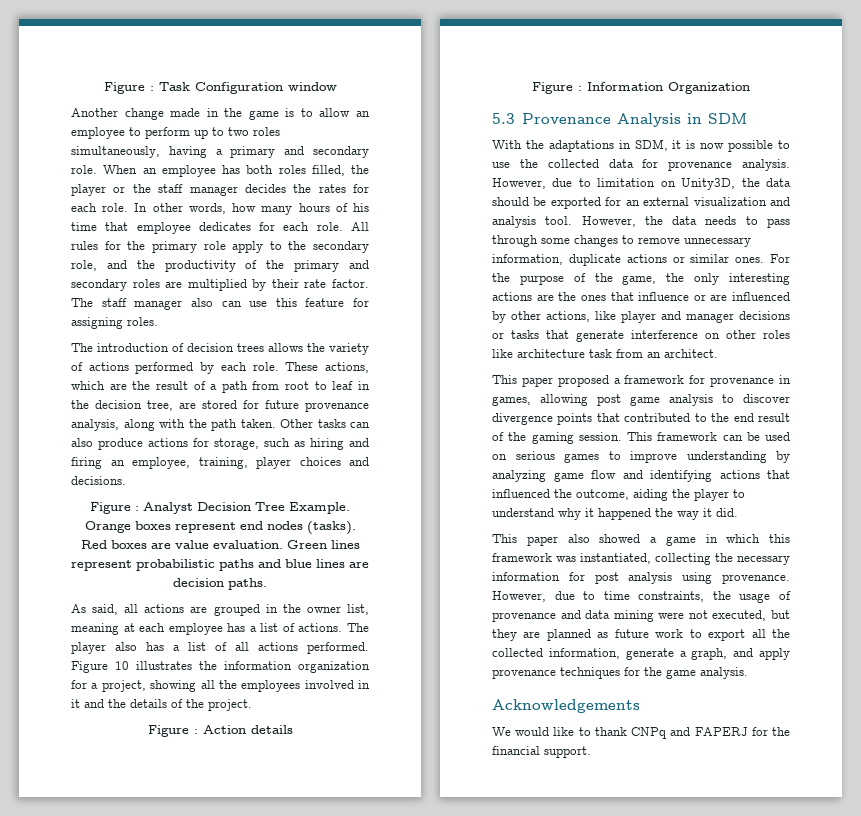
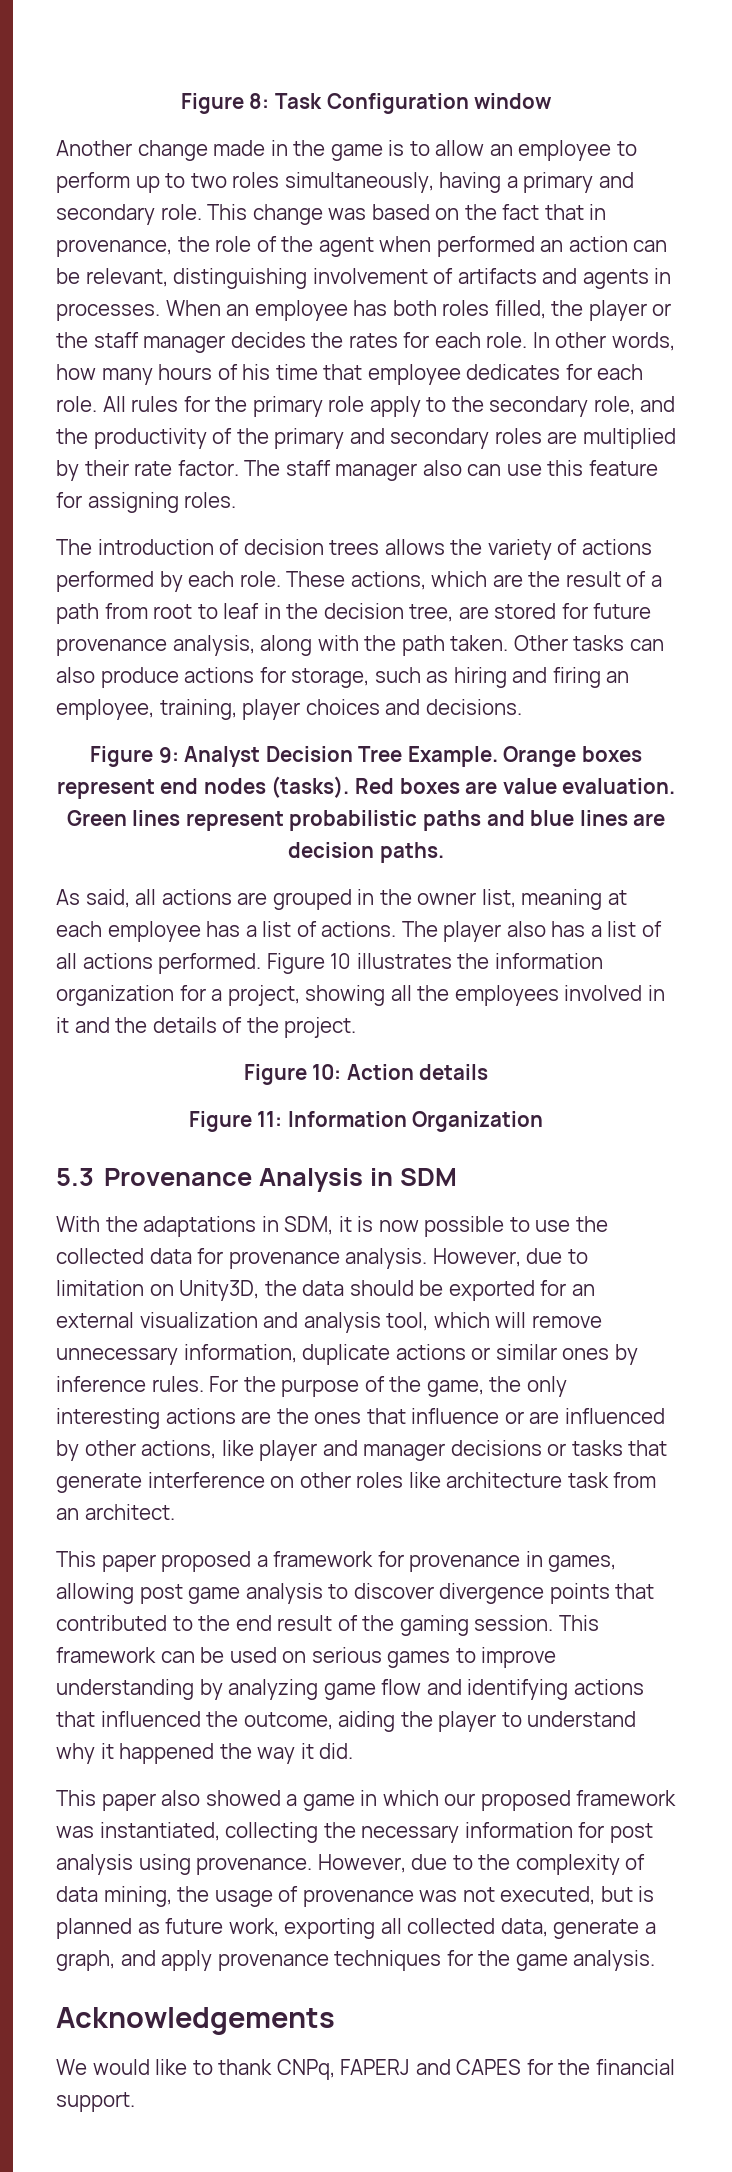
[103,82,154,94] Figure : -> [180,93,270,114] Figure 8:
(97, 169) none -> [207,204,607,225] [56,236,668,257] [56,268,672,289] [56,303,160,321] This change was based on the fact that in provenance, the role of the agent when performed an action can be relevant, distinguishing involvement of artifacts and agents in processes.
[135,506,139,511] : -> [158,747,179,763] 9:
[193,729,198,734] : -> [312,1064,342,1080] 10:
[578,86,582,91] : -> [257,1111,283,1127] 11:
[545,216,790,228] [492,235,634,247] tool. However, the data needs to pass through some changes to -> [386,1312,527,1331] tool, which will
[735,257,765,263] ones. -> [562,1344,638,1365] [56,1376,204,1392] ones by inference rules.
[769,534,790,543] this -> [444,1790,571,1811] our proposed
[603,591,791,603] [492,610,685,622] time constraints, the usage of provenance and data mining were -> [478,1854,646,1875] [56,1886,458,1907] the complexity of data mining, the usage of provenance was
[492,629,541,641] they are -> [638,1886,655,1902] is
[655,629,790,641] [492,648,620,659] work to export all the collected information, -> [228,1918,548,1939] work, exporting all collected data,
[631,727,748,739] CNPq and FAPERJ -> [276,2059,522,2080] CNPq, FAPERJ and CAPES

